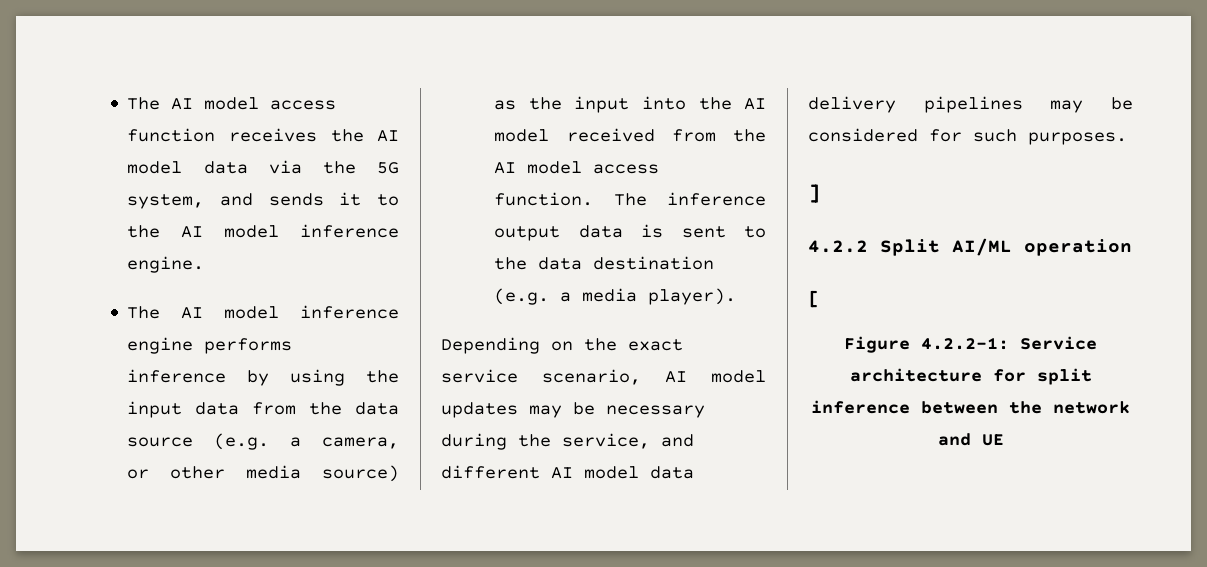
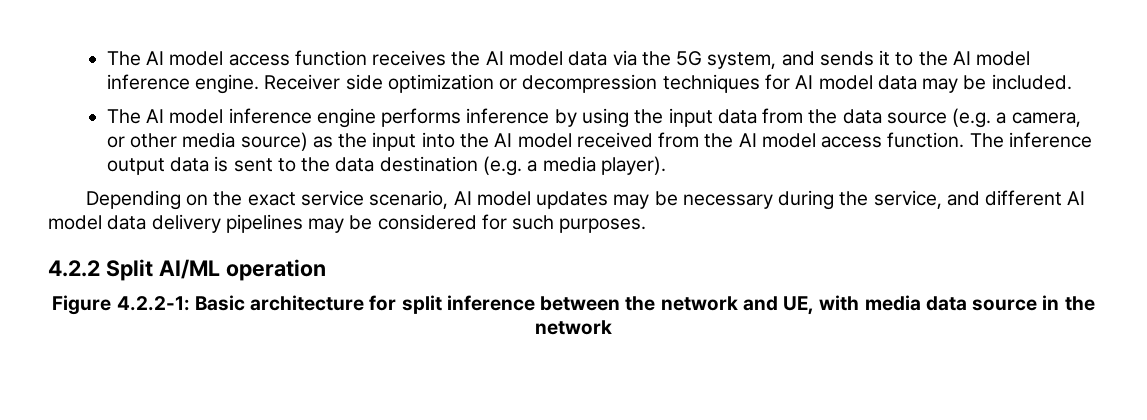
(205, 264) none -> [264,74,1072,93] Receiver side optimization or decompression techniques for AI model data may be included.
[808,184,821,203] // ] -> (647, 225) none
[808,290,820,308] // [ -> (326, 270) none
[1020,336,1097,350] Service -> [194,295,245,311] Basic
[981,434,1004,446] UE -> [783,295,1095,315] [535,320,612,335] UE, with media data source in the network

